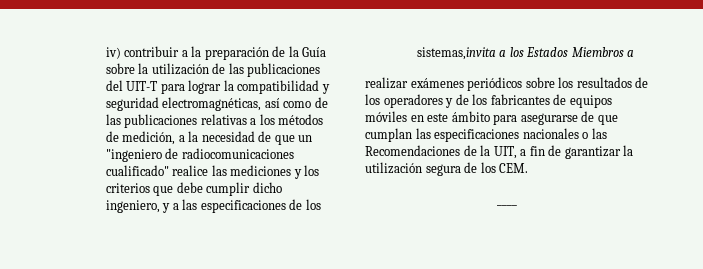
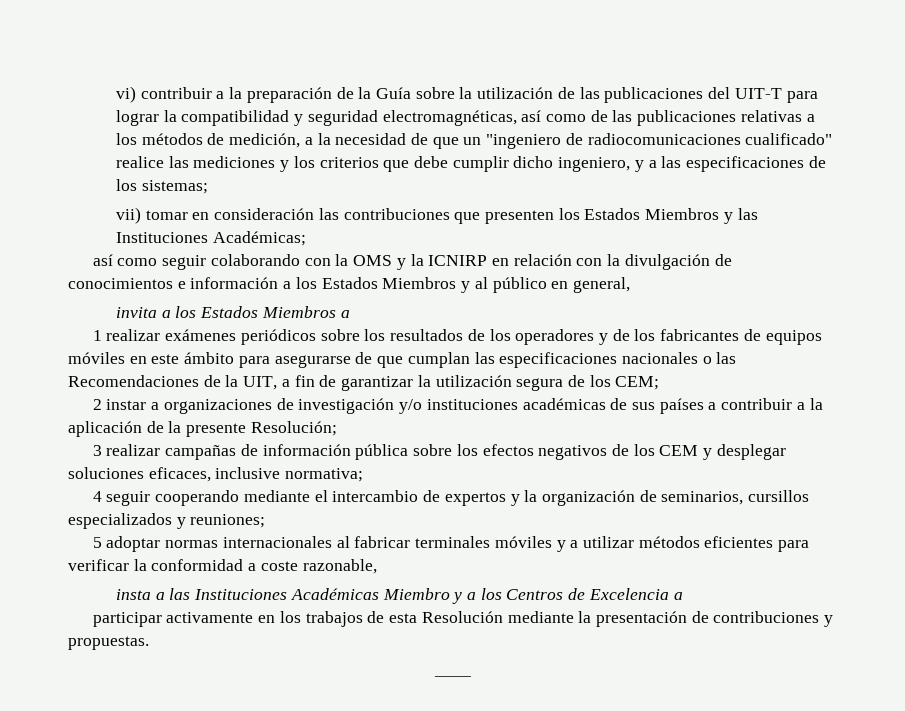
[105,47,121,59] iv) -> [115,86,136,103] vi)
[416,47,496,60] sistemas,invita -> [141,180,208,194] [115,207,758,224] [115,231,306,246] [92,254,732,270] [68,277,630,293] [115,307,157,318] sistemas; // vii) tomar en consideración las contribuciones que presenten los Estados Miembros y las Instituciones Académicas; // así como seguir colaborando con la OMS y la ICNIRP en relación con la divulgación de conocimientos e información a los Estados Miembros y al público en general, // invita
(635, 53) none -> [92,330,102,341] 1
[499,163,529,173] CEM. -> [615,376,660,390] [92,398,823,414] [68,421,337,437] [92,444,786,460] [68,467,364,482] [92,490,810,506] [68,513,266,529] [92,536,810,552] [68,559,377,574] [115,588,683,604] [92,611,834,627] [68,636,149,650] CEM; // 2 instar a organizaciones de investigación y/o instituciones académicas de sus países a contribuir a la aplicación de la presente Resolución; // 3 realizar campañas de información pública sobre los efectos negativos de los CEM y desplegar soluciones eficaces, inclusive normativa; // 4 seguir cooperando mediante el intercambio de expertos y la organización de seminarios, cursillos especializados y reuniones; // 5 adoptar normas internacionales al fabricar terminales móviles y a utilizar métodos eficientes para verificar la conformidad a coste razonable, // insta a las Instituciones Académicas Miembro y a los Centros de Excelencia a // participar activamente en los trabajos de esta Resolución mediante la presentación de contribuciones y propuestas.

